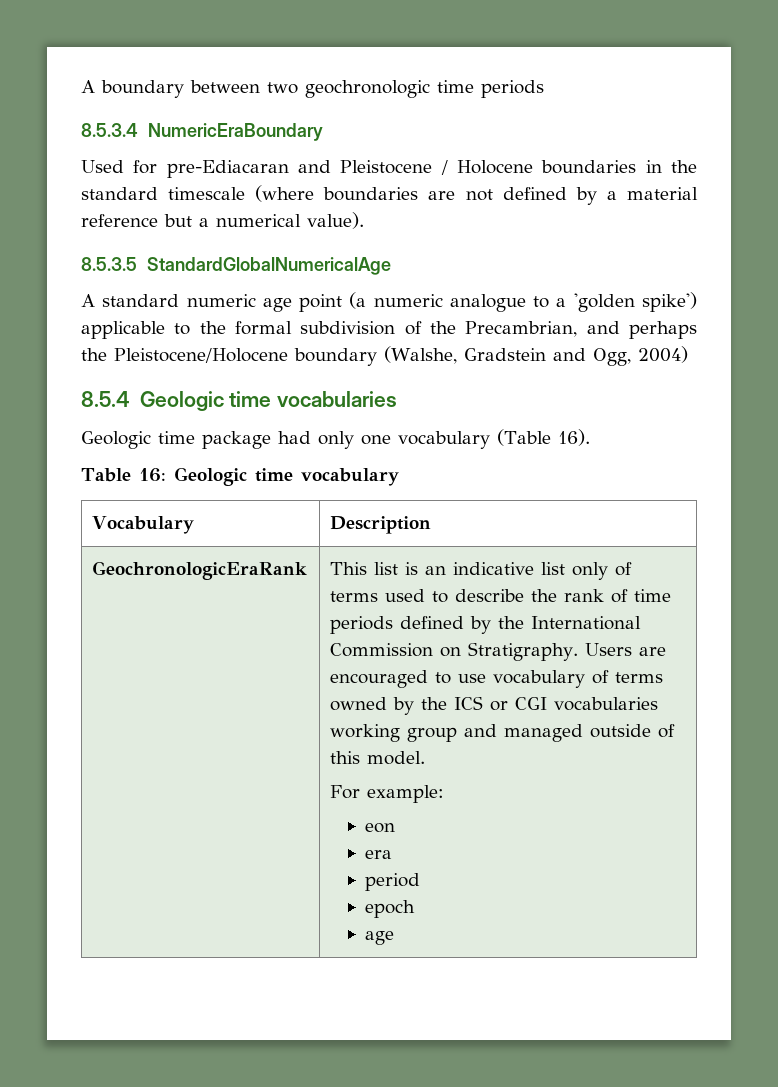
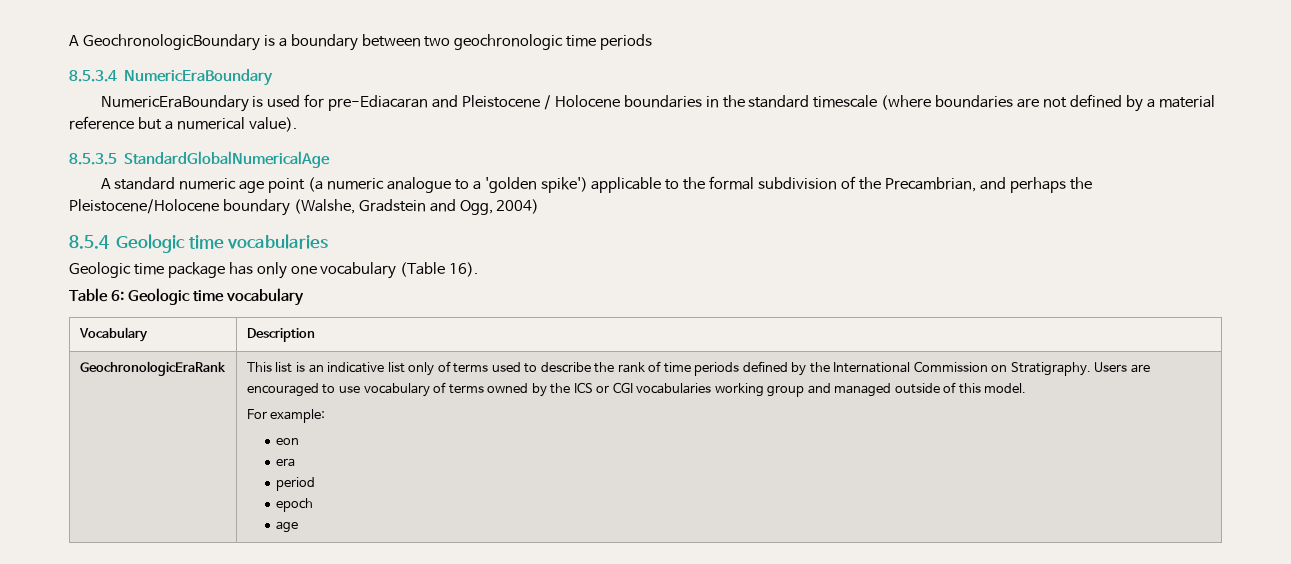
[81,80,95,93] A -> [69,34,287,51] A GeochronologicBoundary is a
[81,160,124,173] Used -> [100,95,301,112] NumericEraBoundary is used
[278,431,311,444] had -> [228,262,253,275] has
[138,468,166,482] 16: -> [110,290,124,301] 6:

